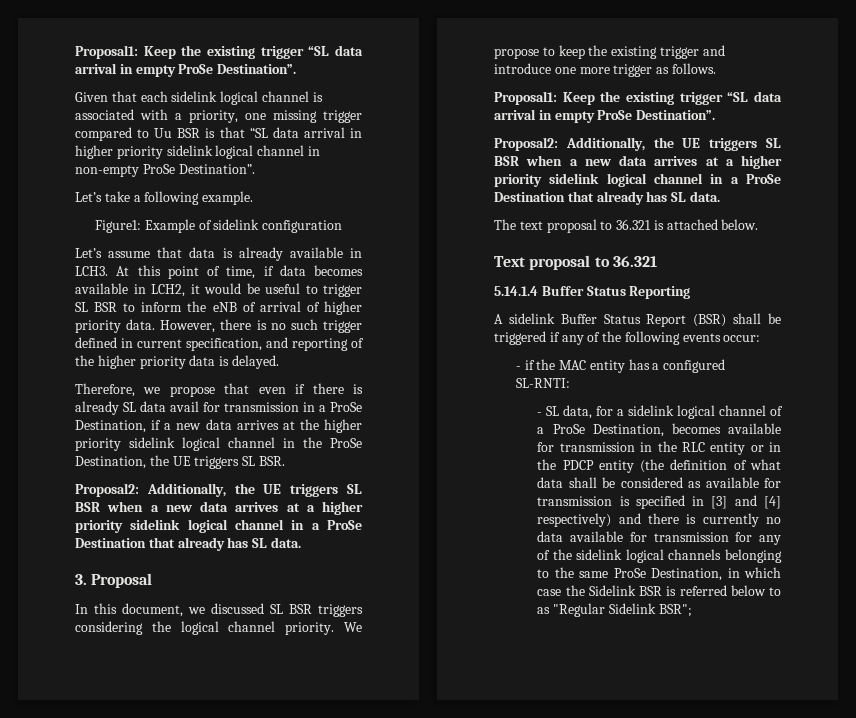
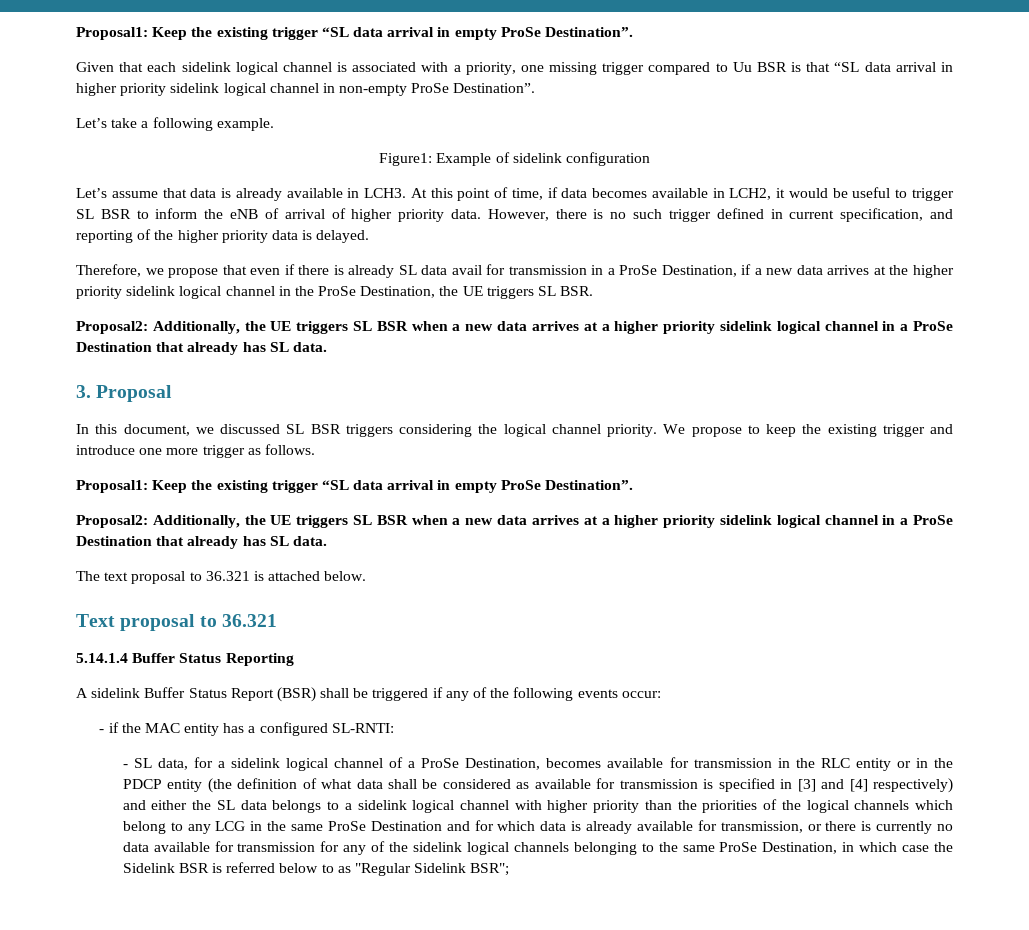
(641, 518) none -> [151,799,954,813] [122,820,822,834] either the SL data belongs to a sidelink logical channel with higher priority than the priorities of the logical channels which belong to any LCG in the same ProSe Destination and for which data is already available for transmission, or

